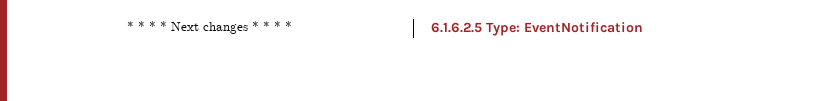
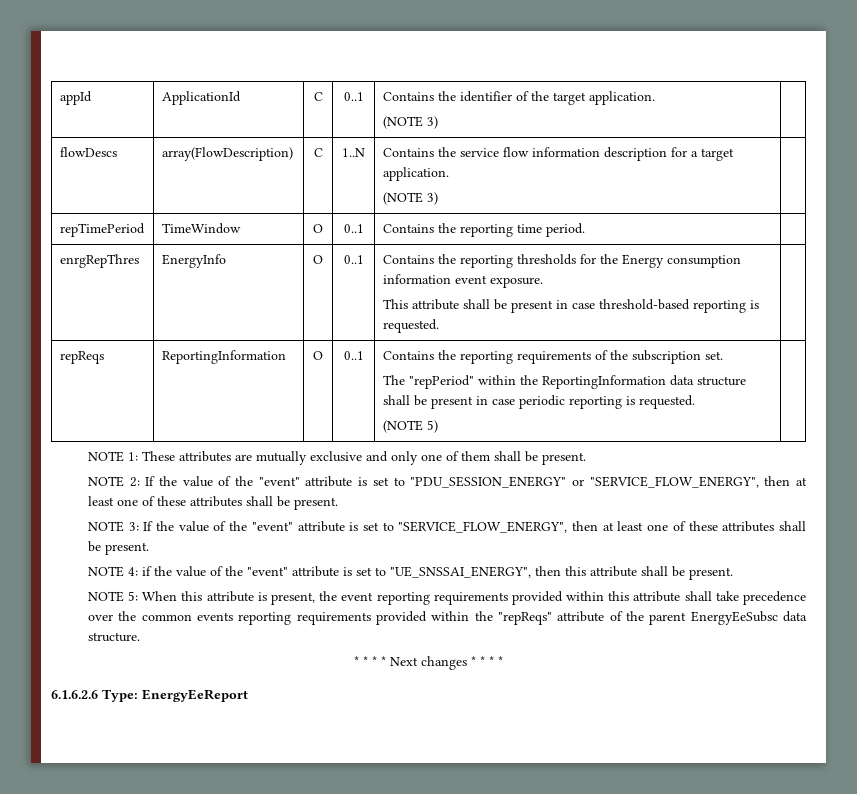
(127, 26) none -> [59,91,92,105] [161,91,241,105] [313,92,323,101] [343,92,364,101] [382,91,655,105] [382,116,438,129] [59,147,117,157] [161,147,293,161] [313,148,323,157] [342,148,365,157] [382,147,734,161] [382,167,449,181] [382,192,438,205] [59,223,145,237] [161,223,241,234] [313,224,323,233] [343,224,364,233] [382,223,585,237] [59,254,139,268] [161,254,226,268] [313,255,323,264] [343,255,364,264] [382,254,741,268] [382,274,543,288] [382,299,759,313] [382,319,439,333] [59,351,104,364] [161,350,286,364] [313,351,323,360] [343,351,364,360] [382,350,723,364] [382,375,746,389] [382,395,695,409] [382,420,438,433] [87,451,586,465] [87,476,807,488] [87,496,338,510] [87,521,806,533] [87,541,149,555] [87,566,733,580] [87,591,807,605] [87,611,807,625] [87,632,140,642] appId | ApplicationId | C | 0..1 | Contains the identifier of the target application. // (NOTE 3) | // flowDescs | array(FlowDescription) | C | 1..N | Contains the service flow information description for a target application. // (NOTE 3) | // repTimePeriod | TimeWindow | O | 0..1 | Contains the reporting time period. | // enrgRepThres | EnergyInfo | O | 0..1 | Contains the reporting thresholds for the Energy consumption information event exposure. // This attribute shall be present in case threshold-based reporting is requested. | // repReqs | ReportingInformation | O | 0..1 | Contains the reporting requirements of the subscription set. // The "repPeriod" within the ReportingInformation data structure shall be present in case periodic reporting is requested. // (NOTE 5) | // NOTE 1: These attributes are mutually exclusive and only one of them shall be present. // NOTE 2: If the value of the "event" attribute is set to "PDU_SESSION_ENERGY" or "SERVICE_FLOW_ENERGY", then at least one of these attributes shall be present. // NOTE 3: If the value of the "event" attribute is set to "SERVICE_FLOW_ENERGY", then at least one of these attributes shall be present. // NOTE 4: if the value of the "event" attribute is set to "UE_SNSSAI_ENERGY", then this attribute shall be present. // NOTE 5: When this attribute is present, the event reporting requirements provided within this attribute shall take precedence over the common events reporting requirements provided within the "repReqs" attribute of the parent EnergyEeSubsc data structure. //
[431,22,643,36] 6.1.6.2.5 Type: EventNotification -> [51,689,248,702] 6.1.6.2.6 Type: EnergyEeReport

